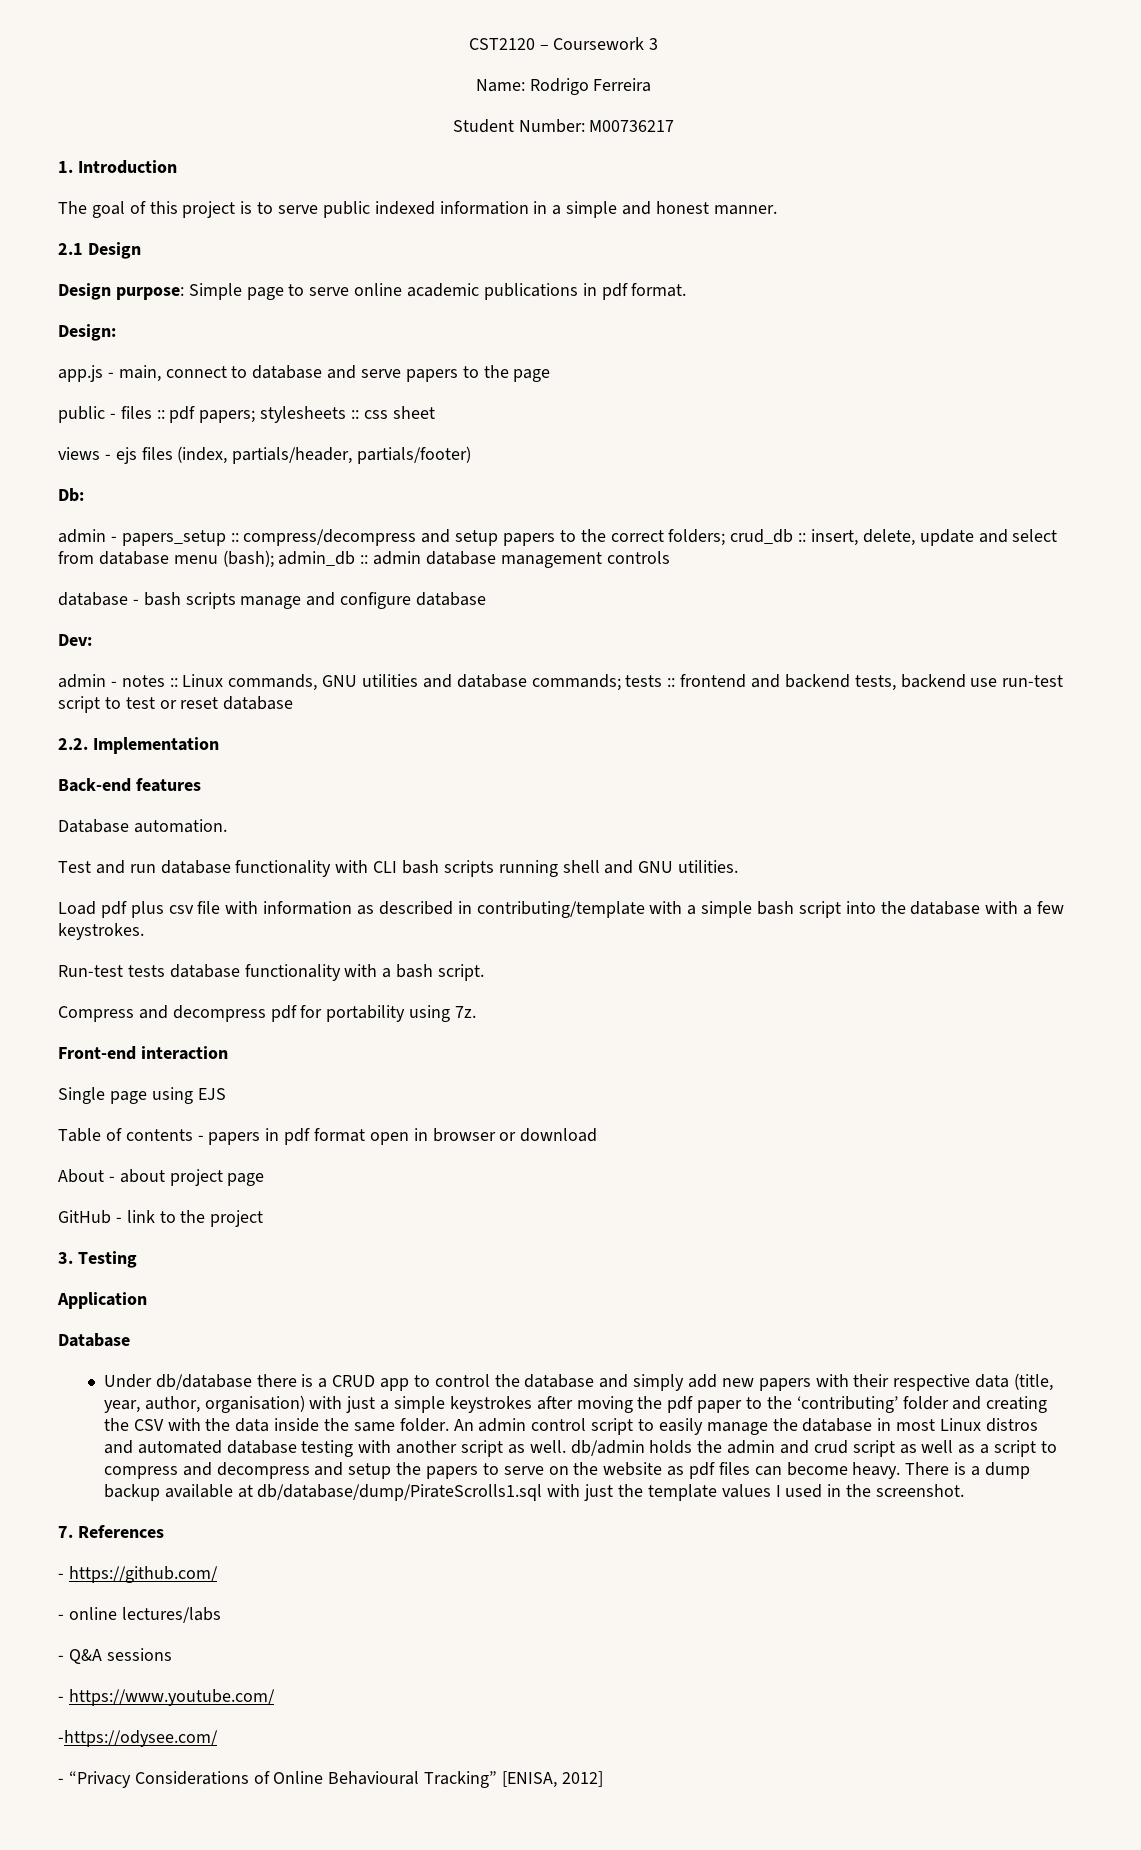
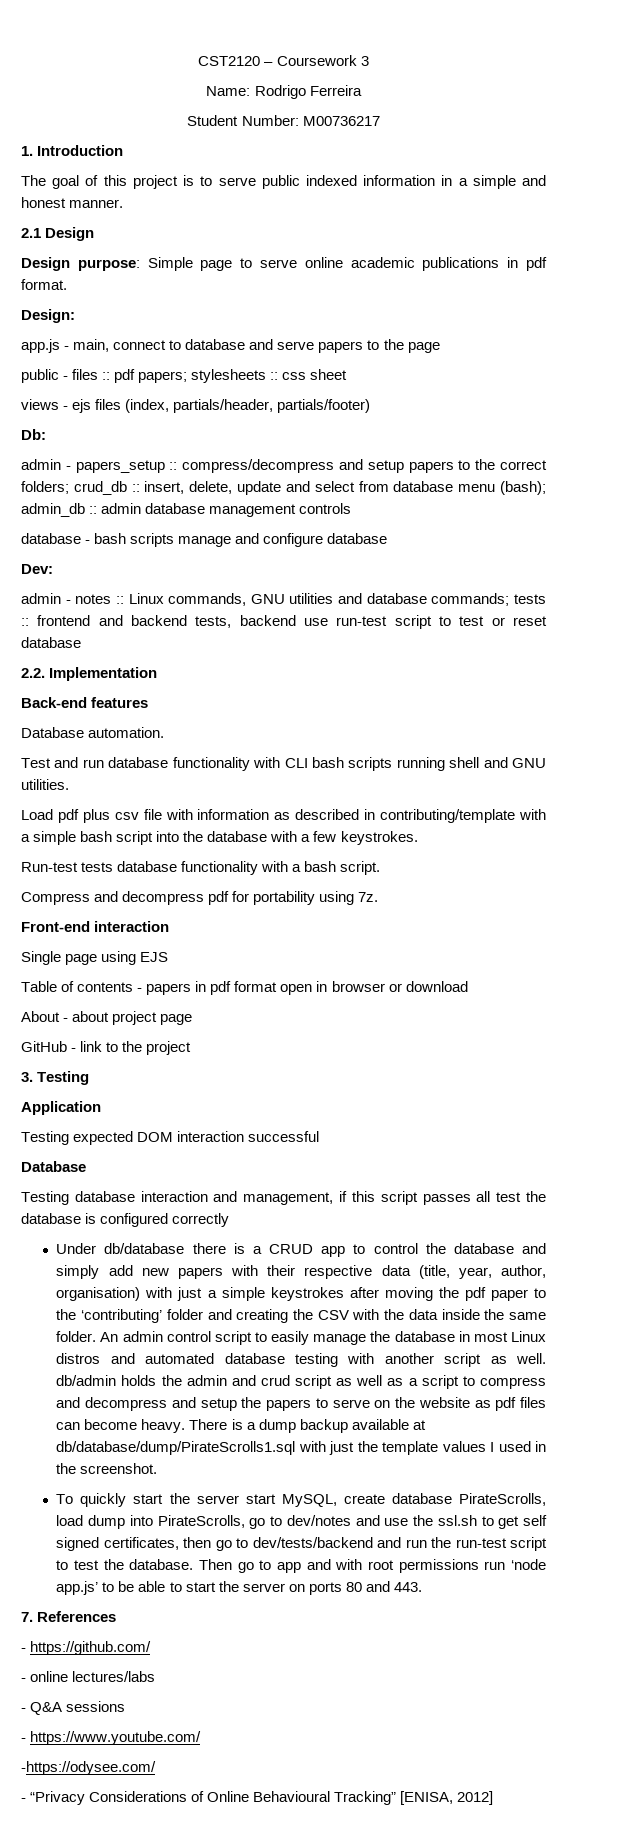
[58,1333,130,1347] Database -> [21,1131,320,1145] [21,1161,86,1172] [21,1191,546,1205] [21,1213,230,1227] Testing expected DOM interaction successful // Database // Testing database interaction and management, if this script passes all test the database is configured correctly
(964, 1490) none -> [56,1493,546,1507] [56,1515,548,1529] [56,1537,547,1551] [56,1559,546,1573] [56,1581,422,1595] // To quickly start the server start MySQL, create database PirateScrolls, load dump into PirateScrolls, go to dev/notes and use the ssl.sh to get self signed certificates, then go to dev/tests/backend and run the run-test script to test the database. Then go to app and with root permissions run ‘node app.js’ to be able to start the server on ports 80 and 443.

